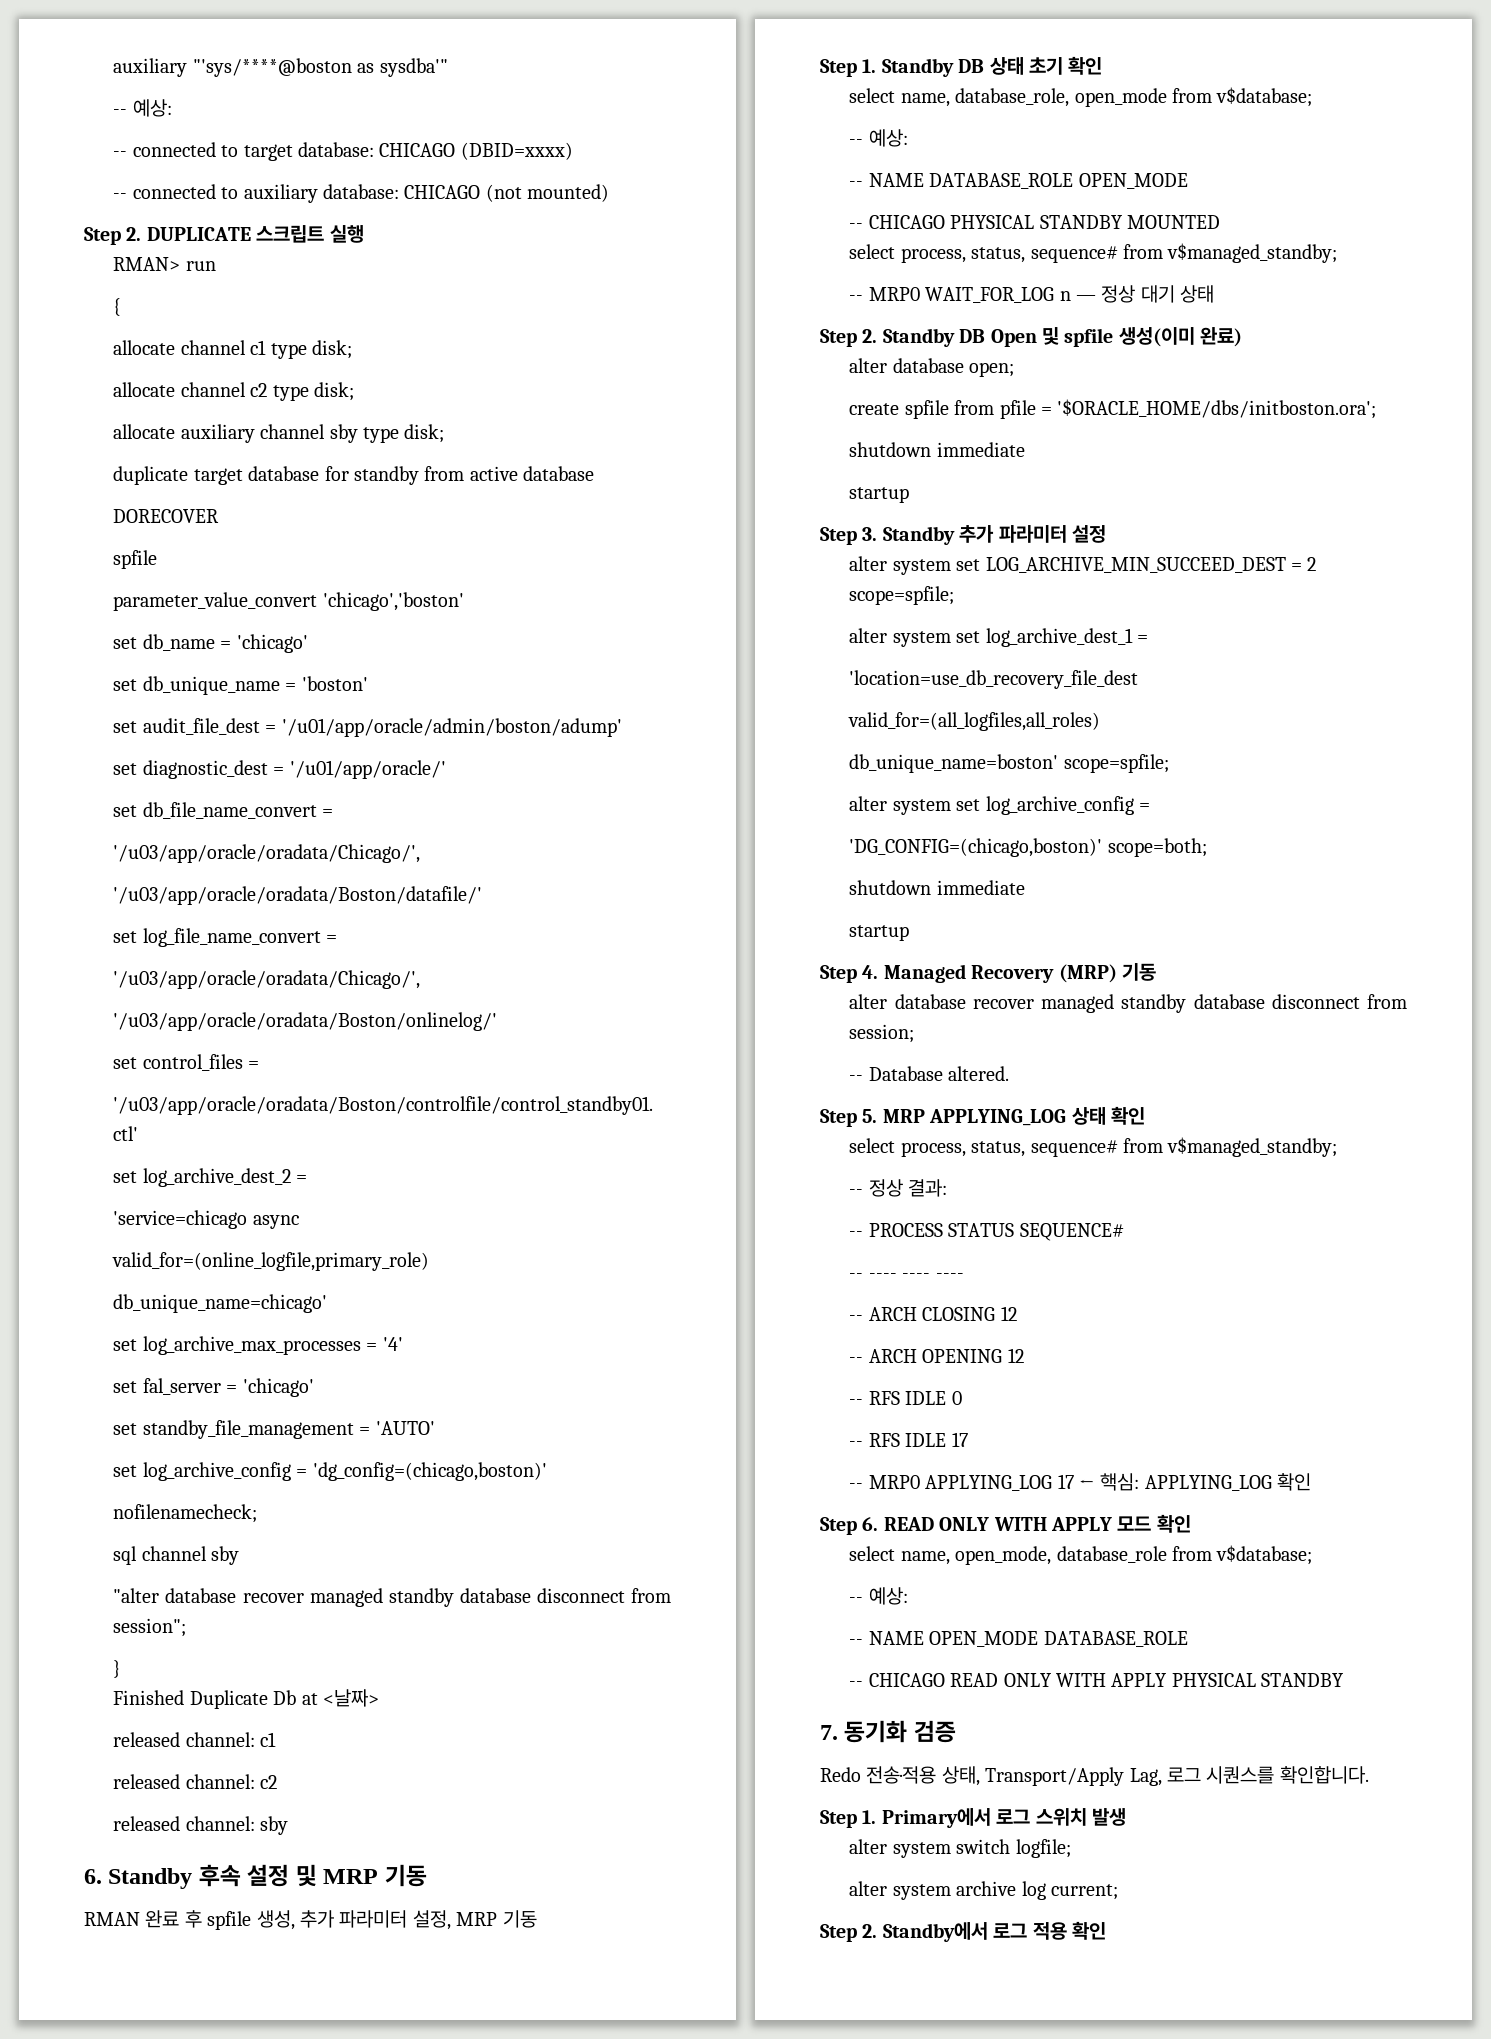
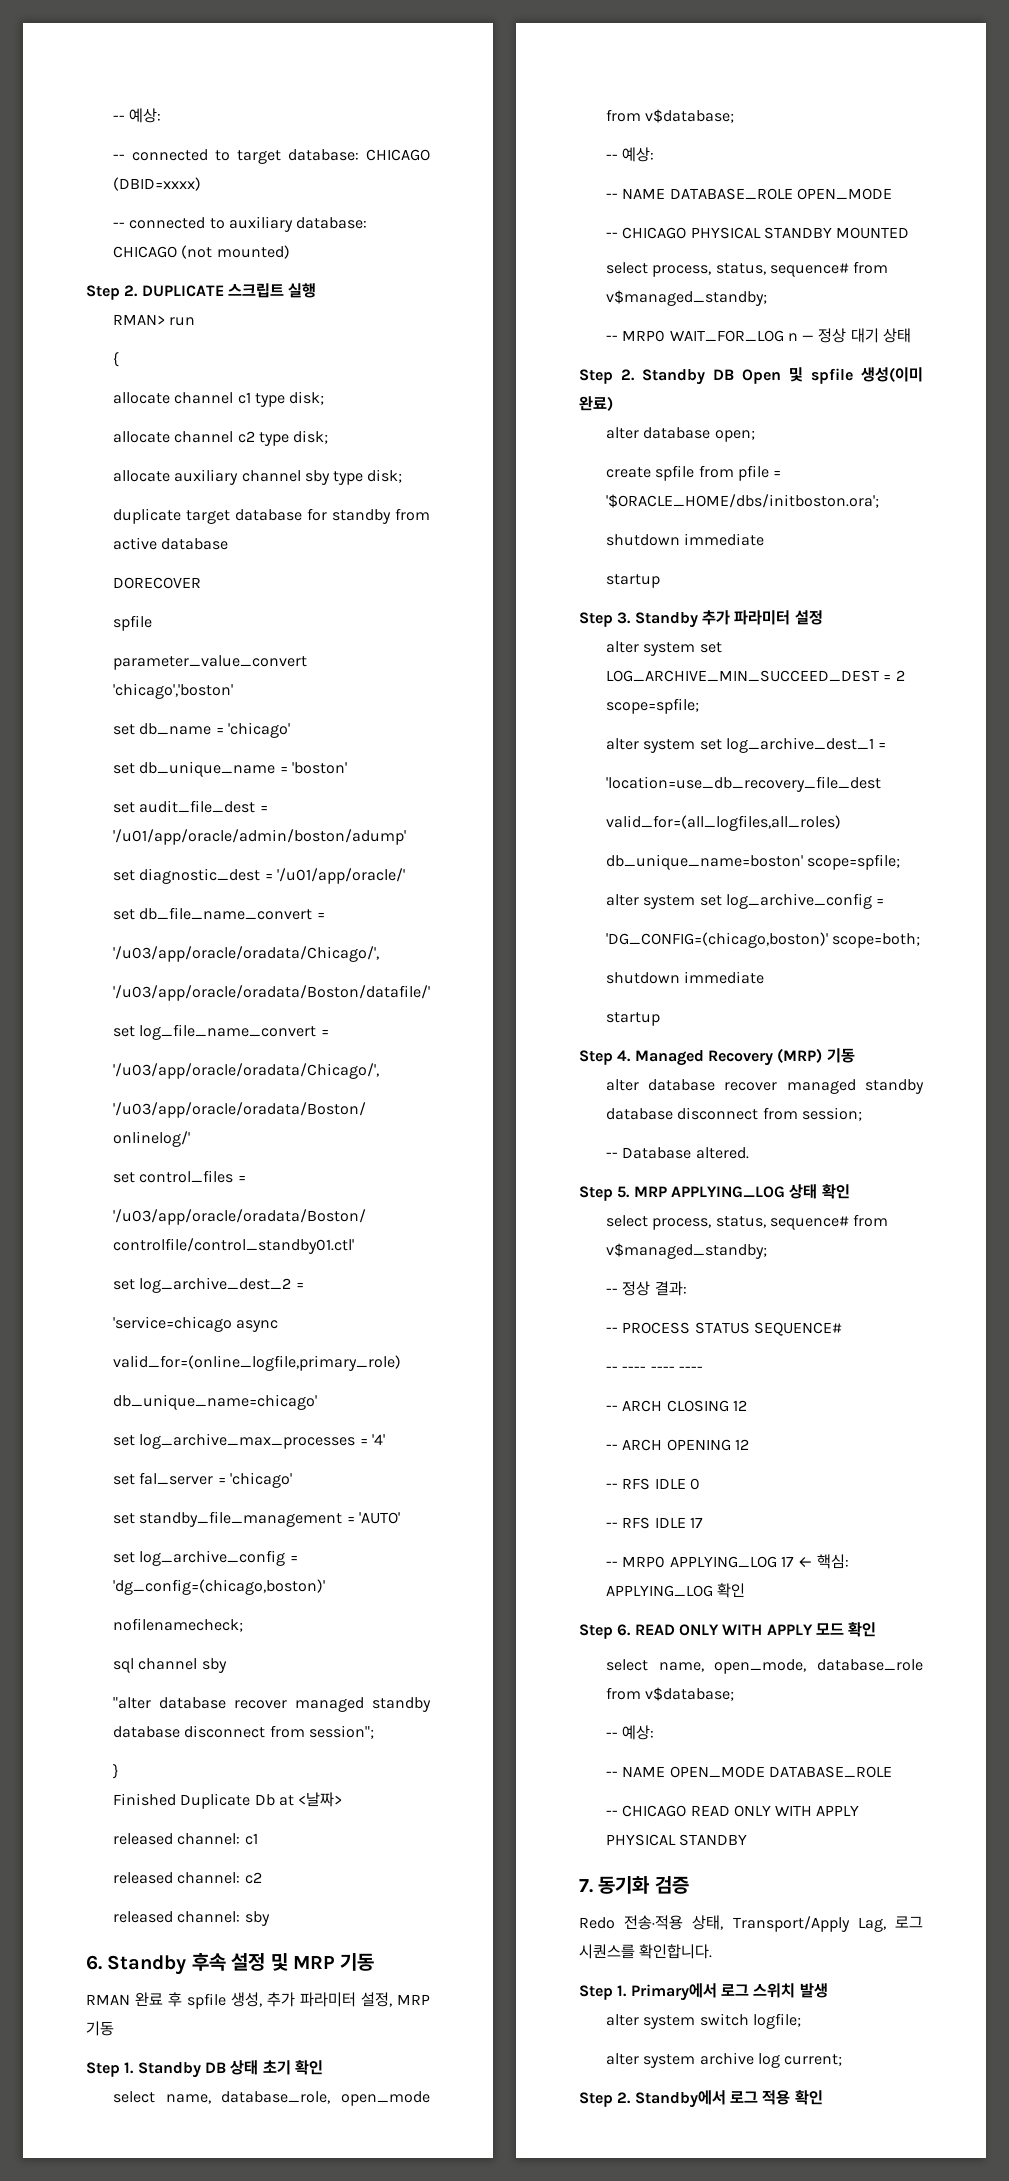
[113,58,448,77] auxiliary "'sys/****@boston as sysdba'" // -> (112, 118) none

